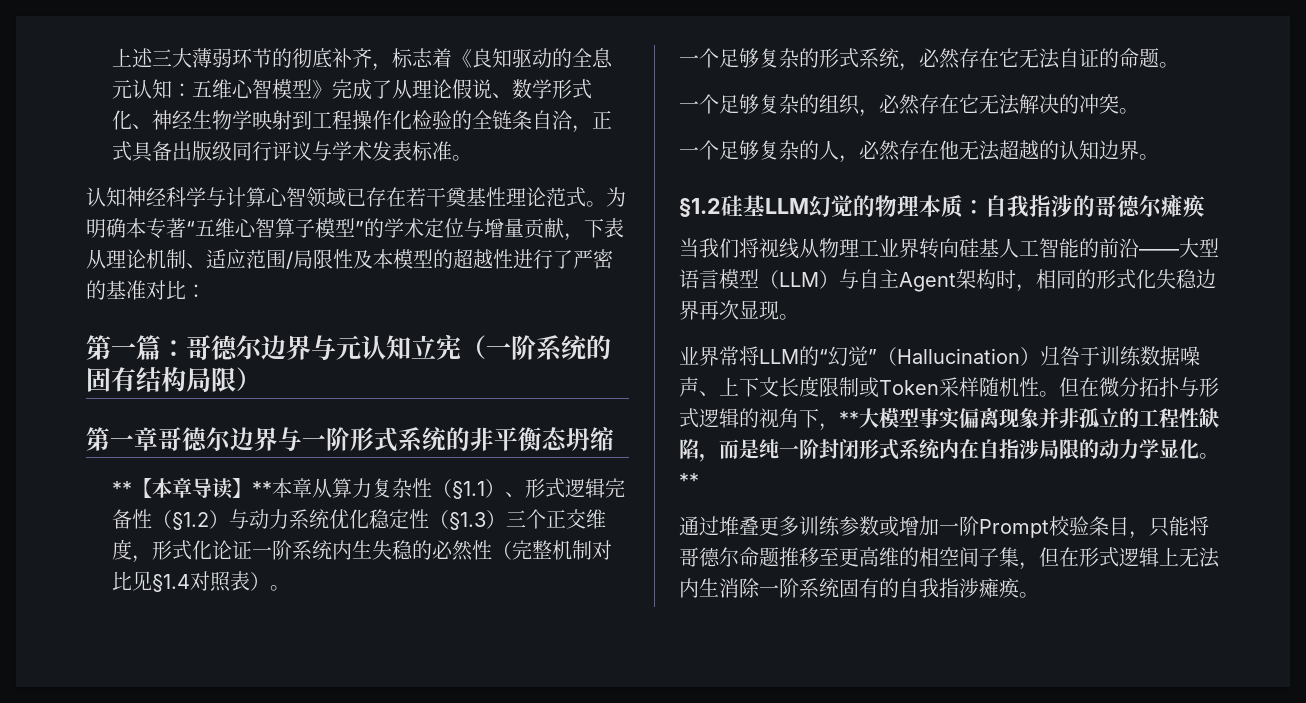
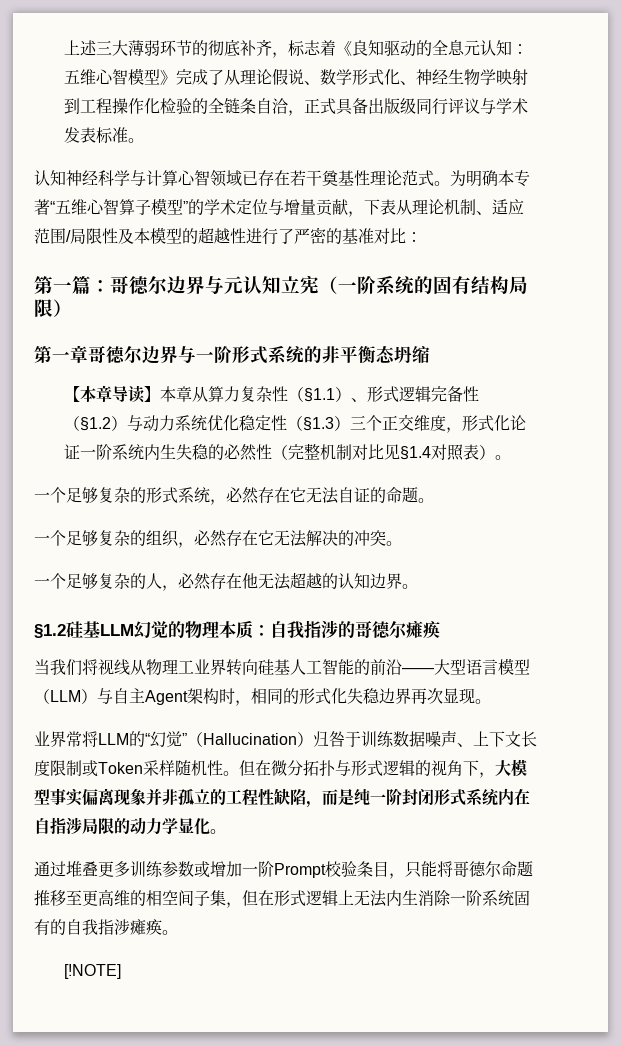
[111,481,132,496] ** -> (430, 354) none
[251,481,272,496] ** -> (161, 394) none
[839,411,859,426] ** -> (495, 775) none
[679,473,699,488] ** -> (226, 831) none
(1039, 595) none -> [64,964,122,979] // [!NOTE]

